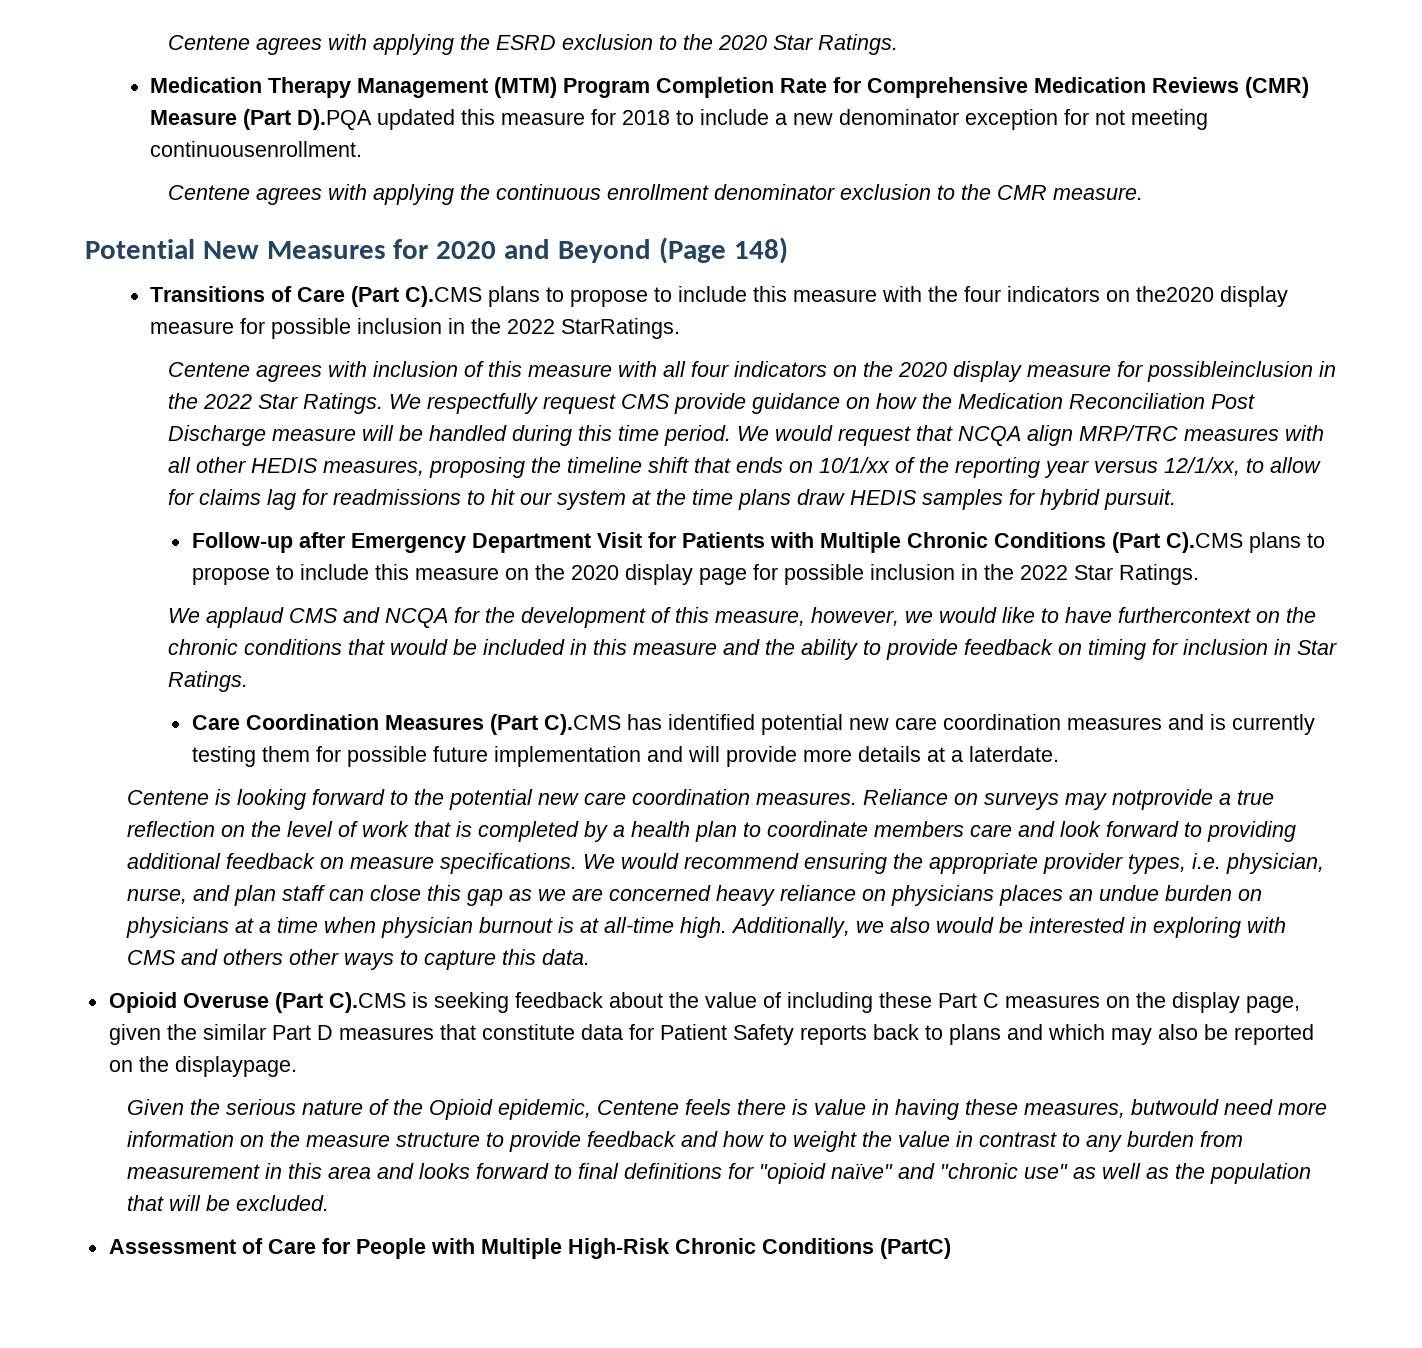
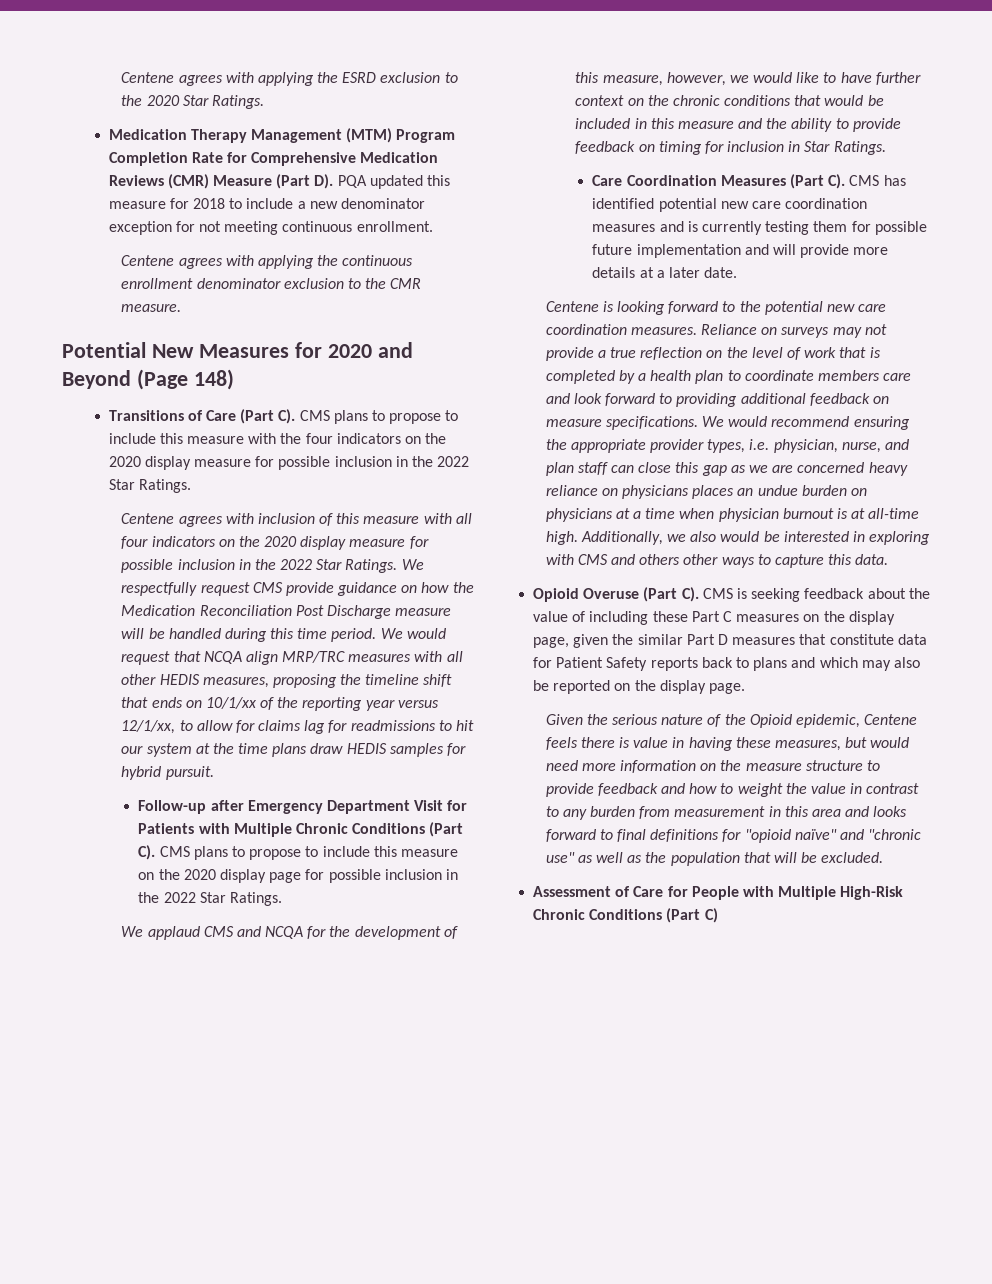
[297,109,373,130] D).PQA -> [314,174,367,189] D). PQA
[150,141,363,157] continuousenrollment. -> [282,221,433,232] continuous enrollment.
[405,286,483,307] C).CMS -> [278,409,330,424] C). CMS
[1136,286,1289,307] [150,318,681,339] the2020 display measure for possible inclusion in the 2022 StarRatings. -> [425,433,447,444] [108,456,470,470] [108,479,191,493] the 2020 display measure for possible inclusion in the 2022 Star Ratings.
[1147,361,1314,382] possibleinclusion -> [121,559,235,573] possible inclusion
[1165,532,1243,553] C).CMS -> [138,845,190,860] C). CMS
[1118,607,1252,623] furthercontext -> [875,72,921,85] [575,95,625,106] further context
[543,714,621,735] C).CMS -> [828,174,880,189] C). CMS
[968,746,1059,762] laterdate. -> [668,267,738,278] later date.
[1111,789,1213,810] notprovide -> [864,324,887,335] [545,347,594,361] not provide
[328,992,406,1013] C).CMS -> [681,587,733,602] C). CMS
[174,1056,297,1077] displaypage. -> [659,680,745,694] display page.
[1130,1099,1219,1115] butwould -> [845,737,910,748] but would
[879,1238,951,1259] (PartC) -> [666,908,718,923] (Part C)

